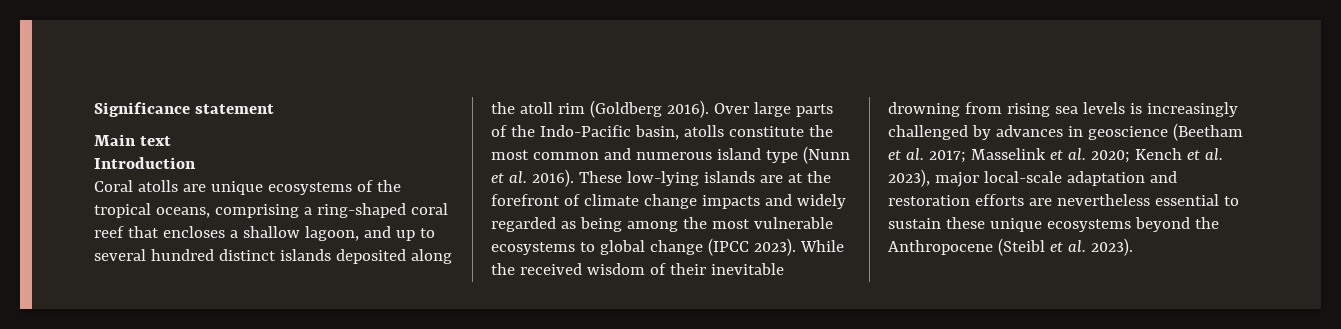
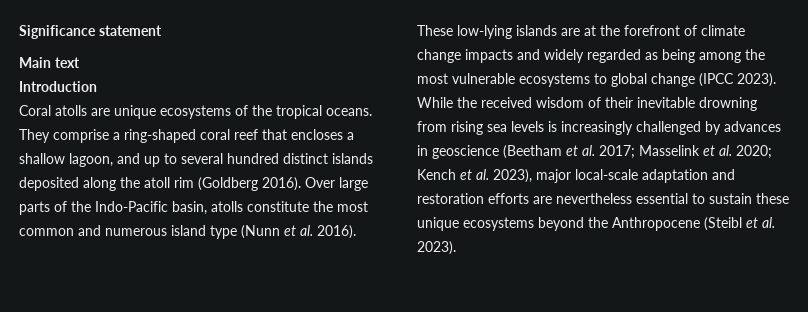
[155,204,299,218] oceans, comprising -> [326,108,372,116] [19,129,109,143] oceans. They comprise

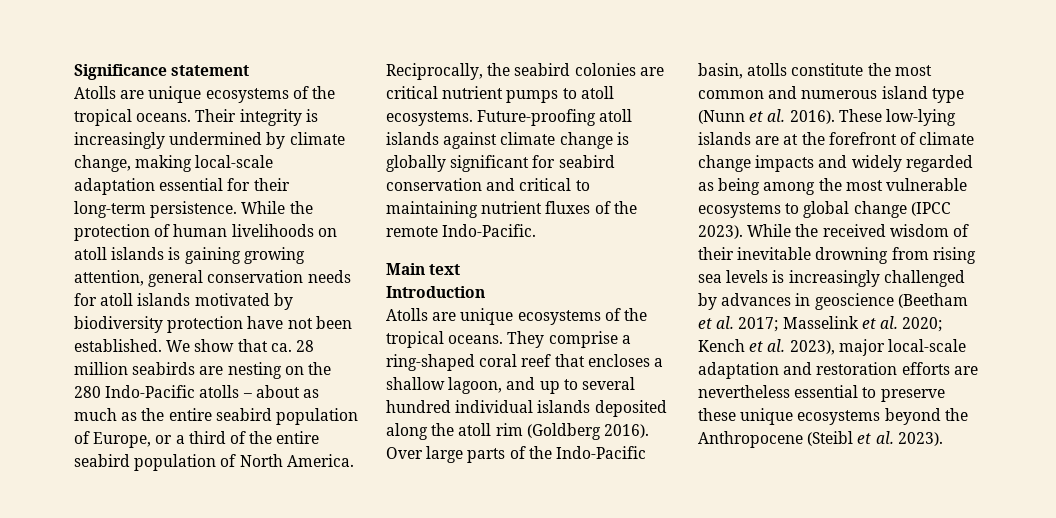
(162, 30) none -> [74,86,335,103] [74,109,318,126] [74,132,345,149] [74,155,274,172] [74,178,290,195] [74,201,313,218] [74,224,337,241] [74,247,305,264] [74,270,351,287] [74,293,293,310] [74,316,352,333] [74,339,314,352] [74,362,331,379] [74,385,319,398] [74,408,358,425] [74,431,320,448] [74,454,354,471] [386,63,664,80] [386,86,614,103] [386,109,633,126] [386,132,629,149] [386,155,615,172] [386,178,590,191] [386,201,637,218] [386,224,537,237] // Atolls are unique ecosystems of the tropical oceans. Their integrity is increasingly undermined by climate change, making local-scale adaptation essential for their long-term persistence. While the protection of human livelihoods on atoll islands is gaining growing attention, general conservation needs for atoll islands motivated by biodiversity protection have not been established. We show that ca. 28 million seabirds are nesting on the 280 Indo-Pacific atolls – about as much as the entire seabird population of Europe, or a third of the entire seabird population of North America. Reciprocally, the seabird colonies are critical nutrient pumps to atoll ecosystems. Future-proofing atoll islands against climate change is globally significant for seabird conservation and critical to maintaining nutrient fluxes of the remote Indo-Pacific.
[19,105,87,116] Coral atolls -> [386,308,428,321] Atolls
[283,153,328,164] distinct -> [455,400,534,413] individual
[709,193,752,204] sustain -> [880,389,945,402] preserve

